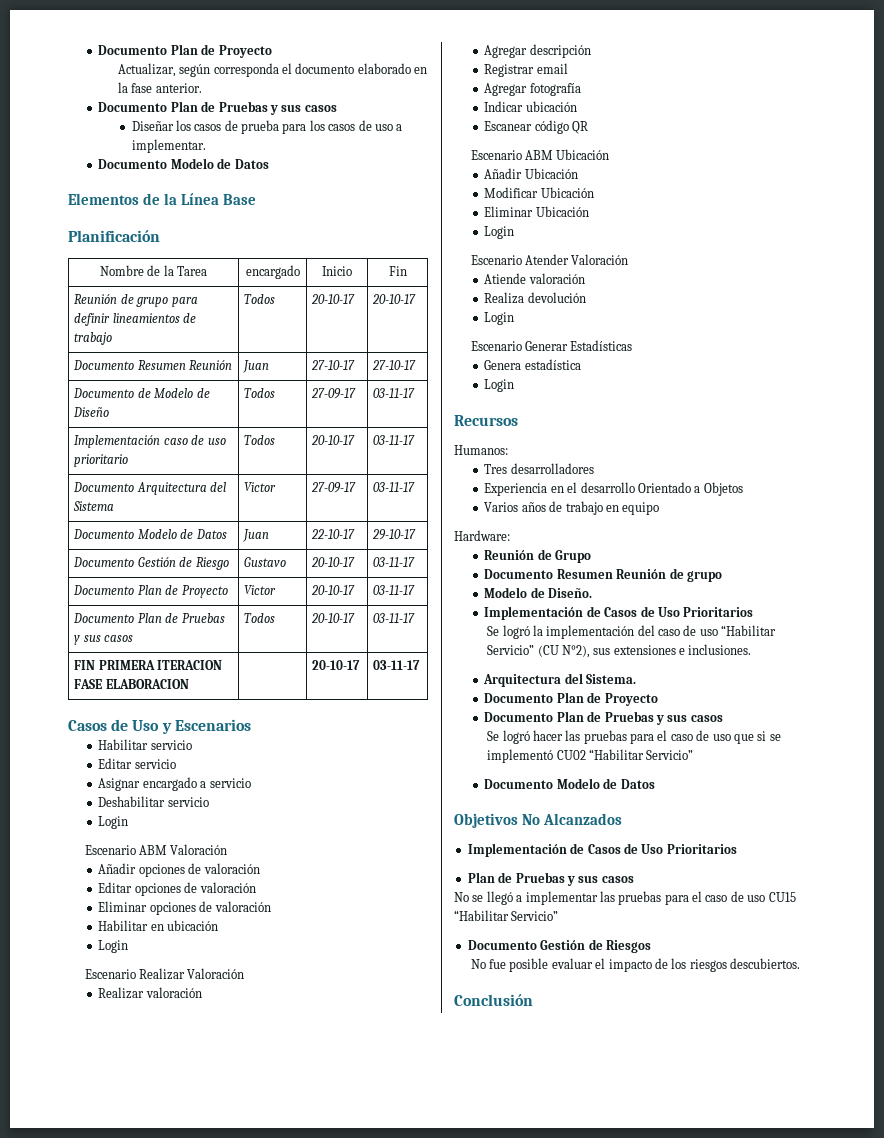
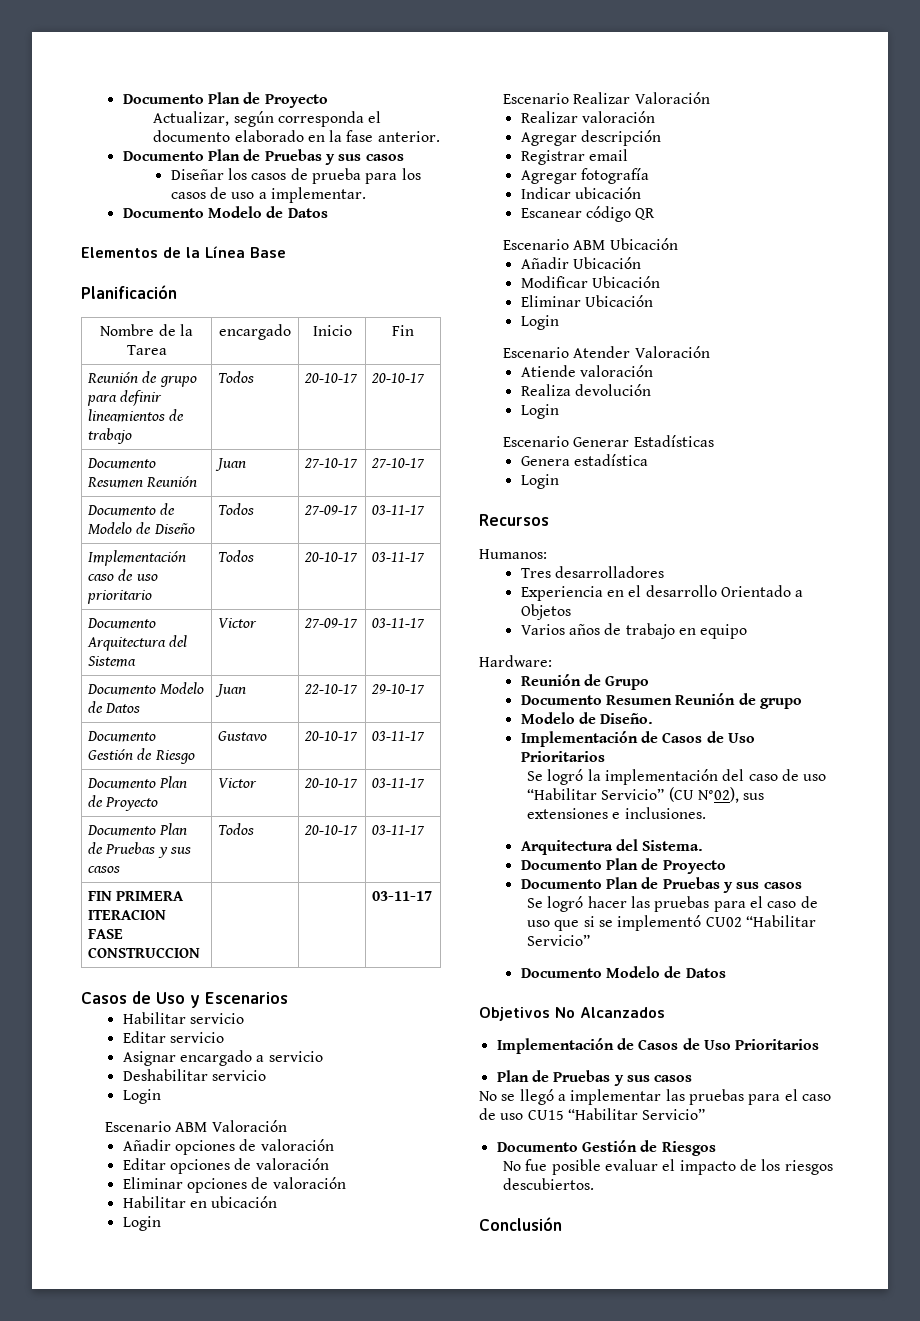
[105,679,189,689] [312,660,361,670] ELABORACION | | 20-10-17 -> [87,947,200,958] CONSTRUCCION | |
[561,645,590,658] N°2), -> [698,787,740,803] N°02),

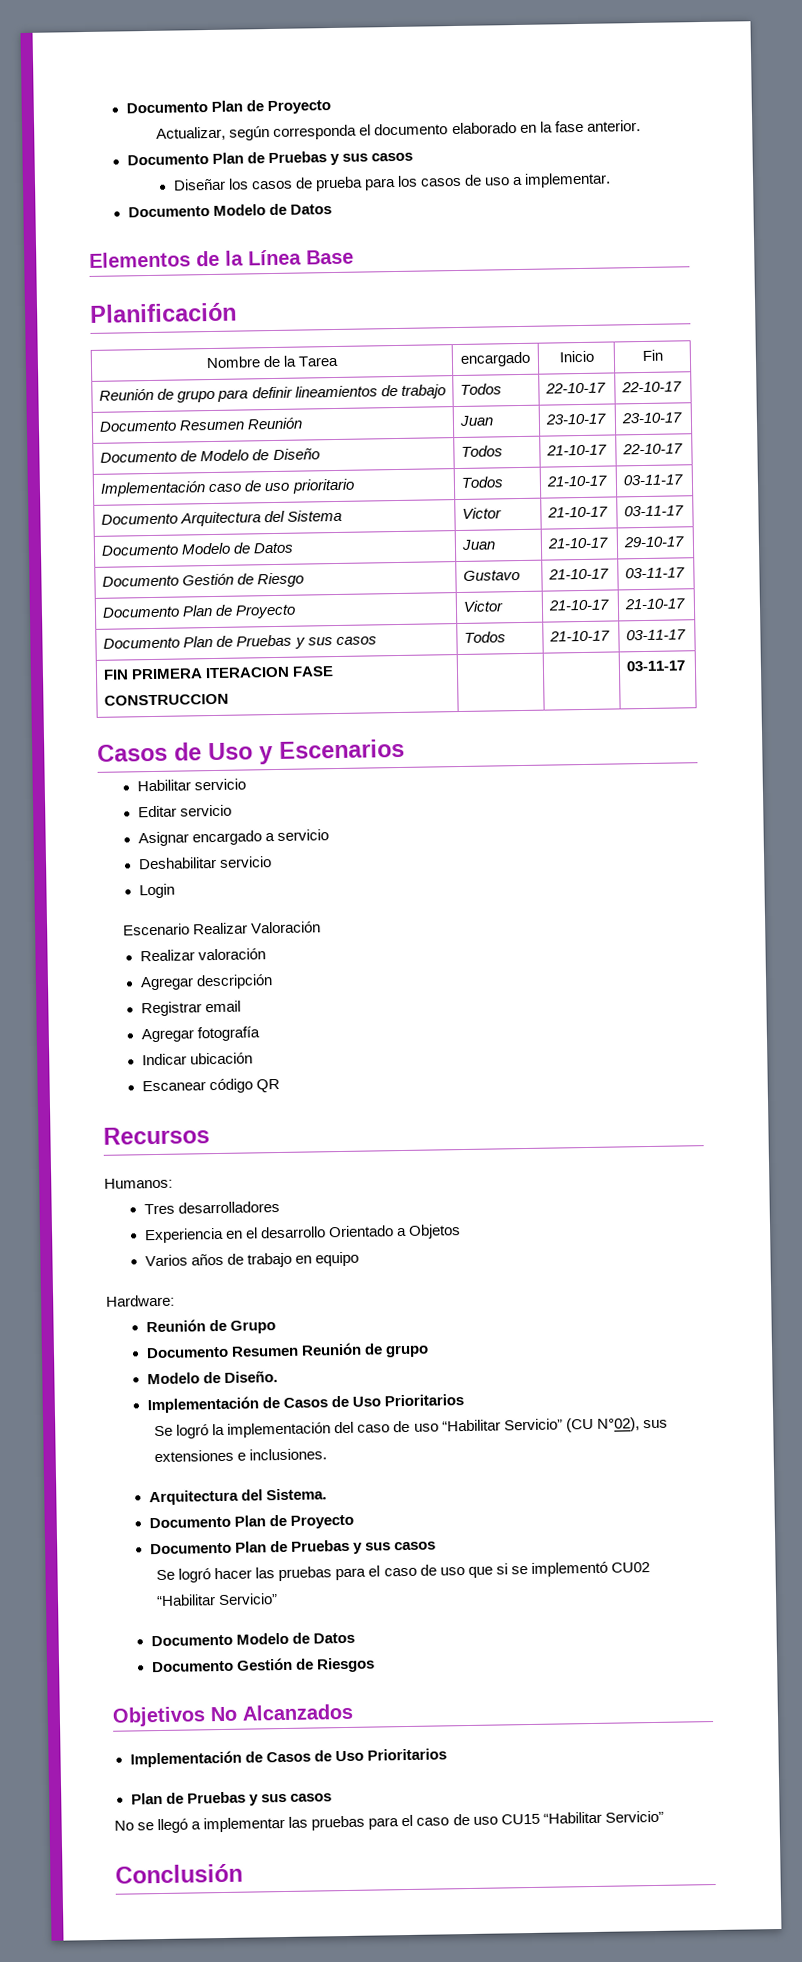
[303,373,358,383] [370,373,425,383] 20-10-17 | 20-10-17 -> [545,382,607,394] [621,381,683,393] 22-10-17 | 22-10-17
[303,458,358,468] [370,458,425,468] 27-10-17 | 27-10-17 -> [545,413,607,425] [621,412,683,424] 23-10-17 | 23-10-17
[303,505,358,515] [371,505,425,515] 27-09-17 | 03-11-17 -> [546,444,608,456] [622,443,684,455] 21-10-17 | 22-10-17
[303,552,358,562] 20-10-17 -> [546,475,608,487] 21-10-17
[303,618,358,628] 27-09-17 -> [547,506,609,518] 21-10-17
[303,684,358,694] 22-10-17 -> [547,537,609,549] 21-10-17
[303,731,358,741] 20-10-17 -> [548,568,610,580] 21-10-17
[303,778,358,788] [371,778,425,788] 20-10-17 | 03-11-17 -> [548,599,610,611] [624,598,686,610] 21-10-17 | 21-10-17
[303,825,358,835] 20-10-17 -> [549,630,611,642] 21-10-17
[105,1120,287,1132] [122,1139,334,1155] [122,1158,329,1174] [122,1177,346,1193] [122,1196,278,1208] [122,1216,161,1231] // Escenario ABM Valoración // Añadir opciones de valoración // Editar opciones de valoración // Eliminar opciones de valoración // Habilitar en ubicación // Login -> (175, 891) none
[503,238,678,250] [520,257,641,269] [520,276,660,288] [520,295,653,307] [520,315,559,330] [503,346,710,358] [520,365,653,377] [520,384,651,396] [520,404,559,419] [503,435,714,447] [520,454,648,466] [520,474,559,489] // Escenario ABM Ubicación // Añadir Ubicación // Modificar Ubicación // Eliminar Ubicación // Login // Escenario Atender Valoración // Atiende valoración // Realiza devolución // Login // Escenario Generar Estadísticas // Genera estadística // Login -> (280, 1085) none
(726, 973) none -> [151,1657,375,1673] // Documento Gestión de Riesgos
[496,1140,716,1156] [503,1159,833,1175] [503,1178,595,1190] // Documento Gestión de Riesgos // No fue posible evaluar el impacto de los riesgos descubiertos. -> (664, 1816) none

